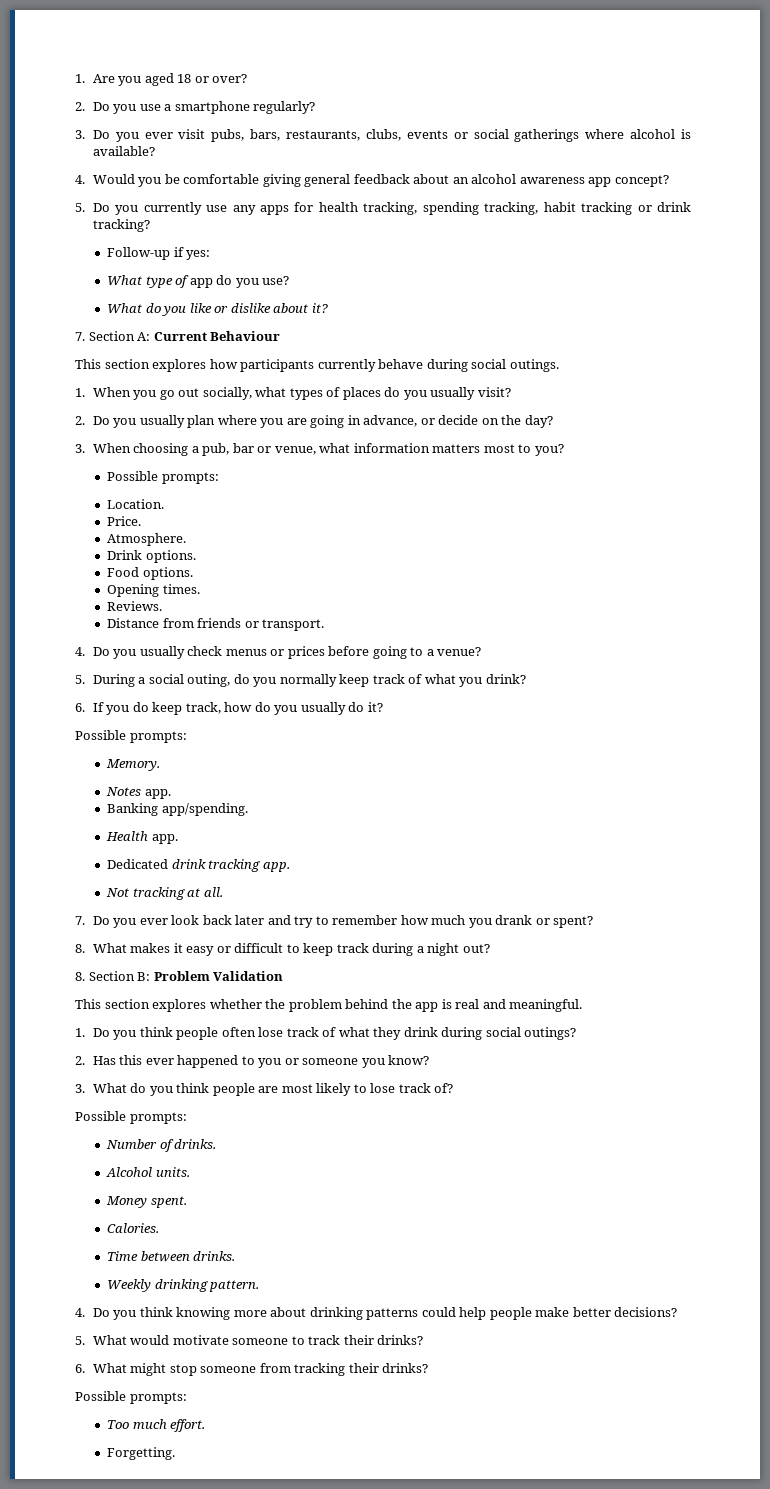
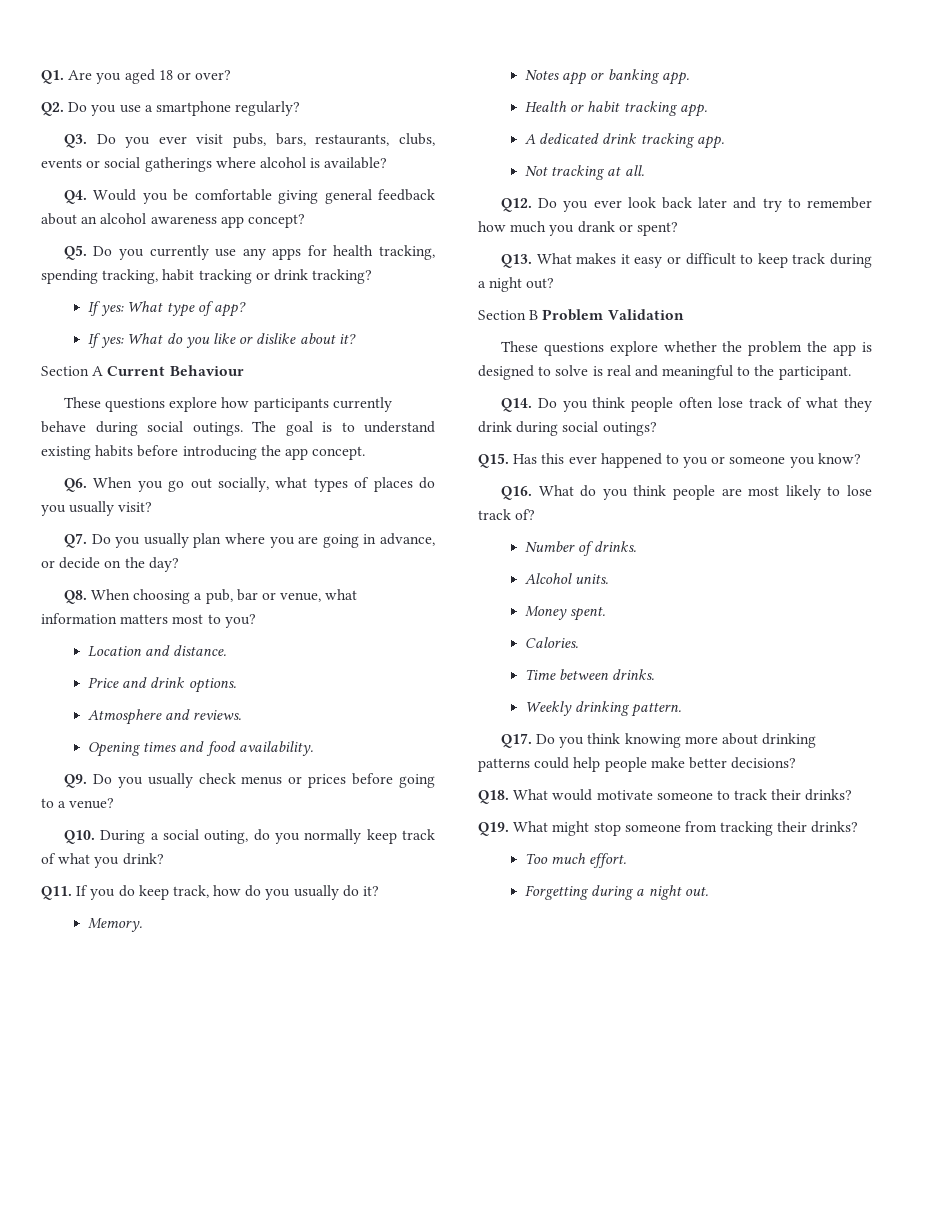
[75,74,85,83] 1. -> [41,70,64,84] Q1.
[75,102,85,111] 2. -> [41,102,64,116] Q2.
[75,130,85,139] 3. -> [63,134,87,148] Q3.
[75,175,85,184] 4. -> [63,190,87,204] Q4.
[75,203,85,212] 5. -> [63,245,87,260] Q5.
[107,247,211,260] Follow-up if yes: // -> [88,301,125,316] If yes:
[189,275,290,288] app do you use? // -> [213,302,246,317] [88,333,125,348] app? // If yes:
[75,331,151,341] 7. Section A: -> [41,366,104,376] Section A
[75,359,207,372] This section explores -> [63,397,218,412] These questions explore
[75,388,85,397] // 1. -> [252,421,435,436] [41,445,366,460] [63,478,87,492] The goal is to understand existing habits before introducing the app concept. // Q6.
[75,416,85,425] 2. -> [63,533,87,548] Q7.
[75,444,85,453] 3. -> [63,590,87,604] Q8.
[107,471,219,484] [107,499,165,509] [107,516,142,526] [107,533,187,546] [107,550,196,563] [107,567,193,580] [107,584,200,597] [107,601,163,611] [107,618,325,631] [75,647,85,656] Possible prompts: // Location. // Price. // Atmosphere. // Drink options. // Food options. // Opening times. // Reviews. // Distance from friends or transport. // 4. -> [88,645,227,657] [88,677,236,693] [88,709,242,725] [88,741,313,757] [63,774,87,788] Location and distance. // Price and drink options. // Atmosphere and reviews. // Opening times and food availability. // Q9.
[75,675,85,684] 5. -> [63,830,95,844] Q10.
[75,703,85,712] 6. -> [41,886,72,900] Q11.
[75,730,187,743] // Possible prompts: -> (380, 891) none
[144,789,171,799] [107,803,248,816] app. // Banking app/spending. -> [562,69,689,85] app or banking app.
[151,834,178,844] [107,859,169,869] app. // Dedicated -> [570,101,707,117] [525,133,600,144] or habit tracking app. // A dedicated
[75,916,85,925] 7. -> [500,198,532,212] Q12.
[75,944,85,953] 8. -> [500,254,532,268] Q13.
[75,971,151,981] 8. Section B: -> [478,310,539,320] Section B
[75,999,207,1012] This section explores -> [500,341,658,356] These questions explore
[345,999,389,1009] behind -> (803, 348) none
[455,999,583,1012] [75,1028,85,1037] real and meaningful. // 1. -> [478,365,851,380] [500,398,532,412] designed to solve is real and meaningful to the participant. // Q14.
[75,1056,85,1065] 2. -> [478,453,509,468] Q15.
[75,1084,85,1093] 3. -> [500,486,532,500] Q16.
[75,1111,187,1124] // Possible prompts: -> (536, 514) none
[75,1308,85,1317] 4. -> [500,733,532,748] Q17.
[75,1336,85,1345] 5. -> [478,790,509,804] Q18.
[75,1364,85,1373] 6. -> [478,822,509,836] Q19.
[75,1391,187,1404] // Possible prompts: -> (859, 827) none
[107,1447,176,1460] Forgetting. -> [525,885,708,900] Forgetting during a night out.

